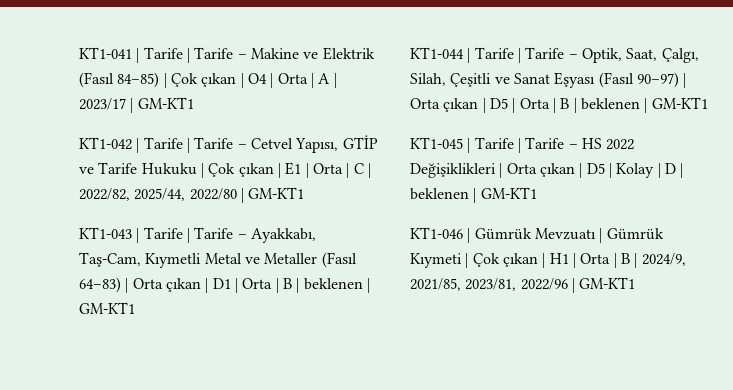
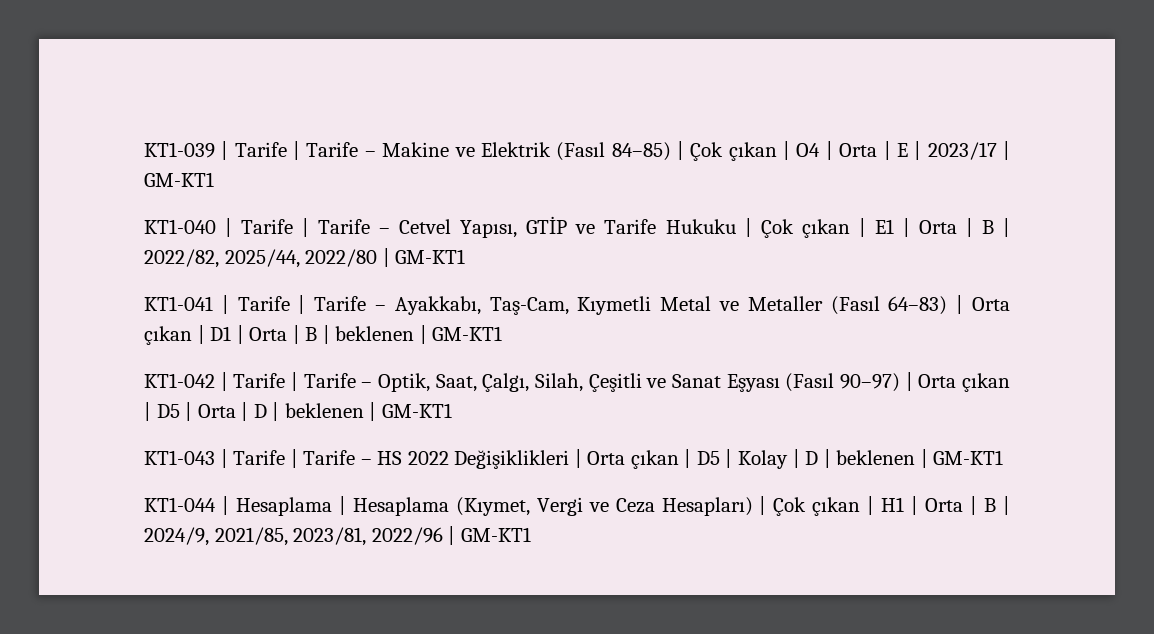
[79,47,132,59] KT1-041 -> [144,142,215,158] KT1-039
[318,73,331,84] A -> [896,143,908,157] E
[79,137,132,150] KT1-042 -> [144,219,216,234] KT1-040
[353,163,364,174] C -> [981,220,994,234] B
[79,227,132,239] KT1-043 -> [144,296,213,311] KT1-041
[410,47,464,59] KT1-044 -> [144,373,215,388] KT1-042
[560,97,708,113] [410,137,463,149] B | beklenen | GM-KT1 // KT1-045 -> [253,402,452,421] [144,450,215,465] D | beklenen | GM-KT1 // KT1-043
[410,227,664,243] [410,253,462,268] KT1-046 | Gümrük Mevzuatı | Gümrük Kıymeti -> [144,496,753,516] KT1-044 | Hesaplama | Hesaplama (Kıymet, Vergi ve Ceza Hesapları)

